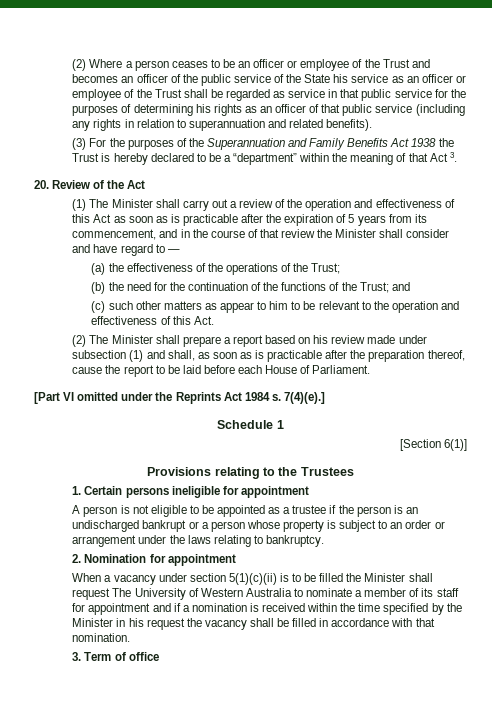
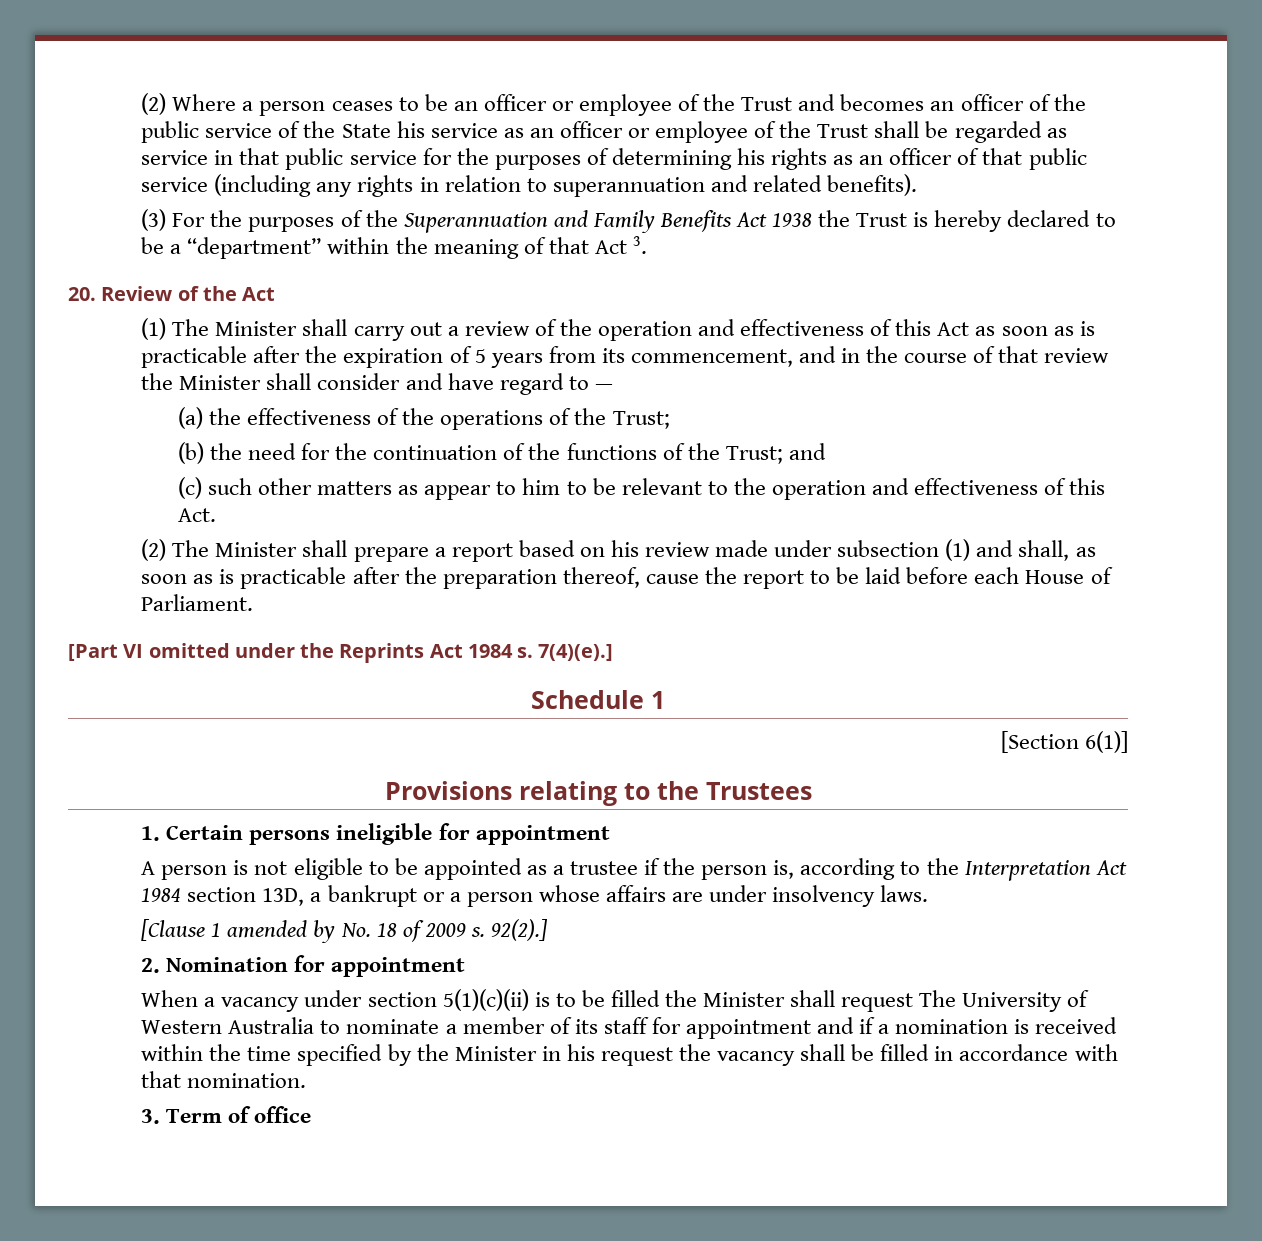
[393,505,418,514] [72,520,140,532] is an undischarged -> [773,858,1127,881] [141,887,322,906] is, according to the Interpretation Act 1984 section 13D, a
[282,520,445,532] [72,535,324,547] property is subject to an order or arrangement under the laws relating to bankruptcy. -> [605,885,929,907] [141,919,548,943] affairs are under insolvency laws. // [Clause 1 amended by No. 18 of 2009 s. 92(2).]

